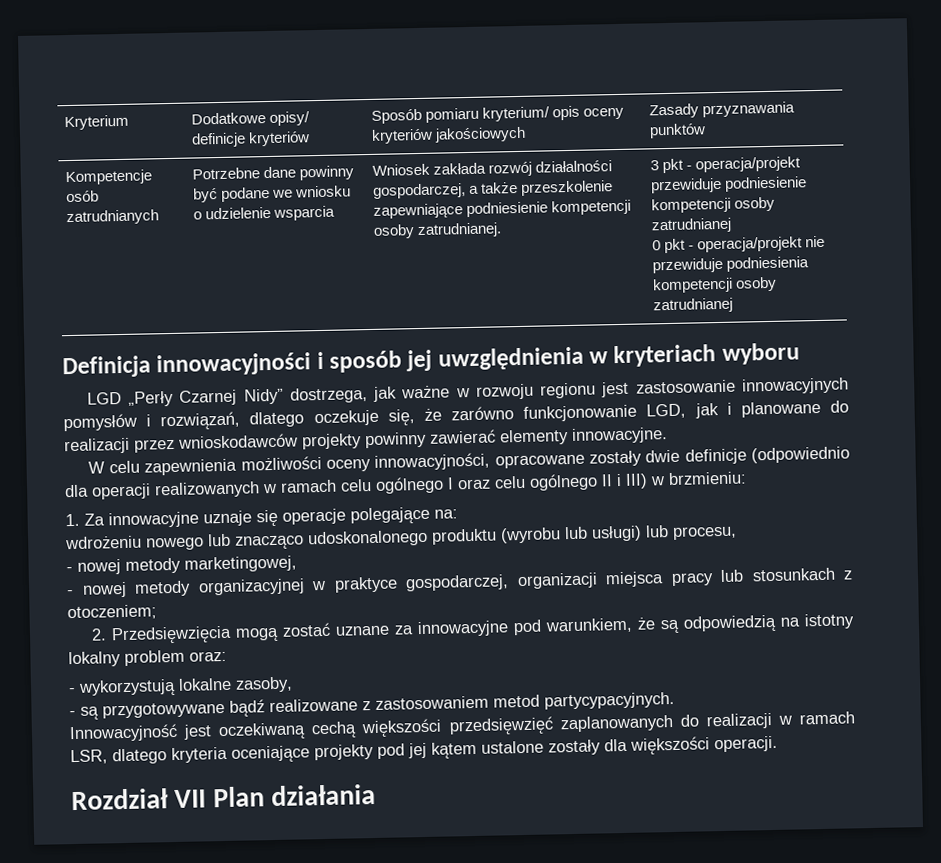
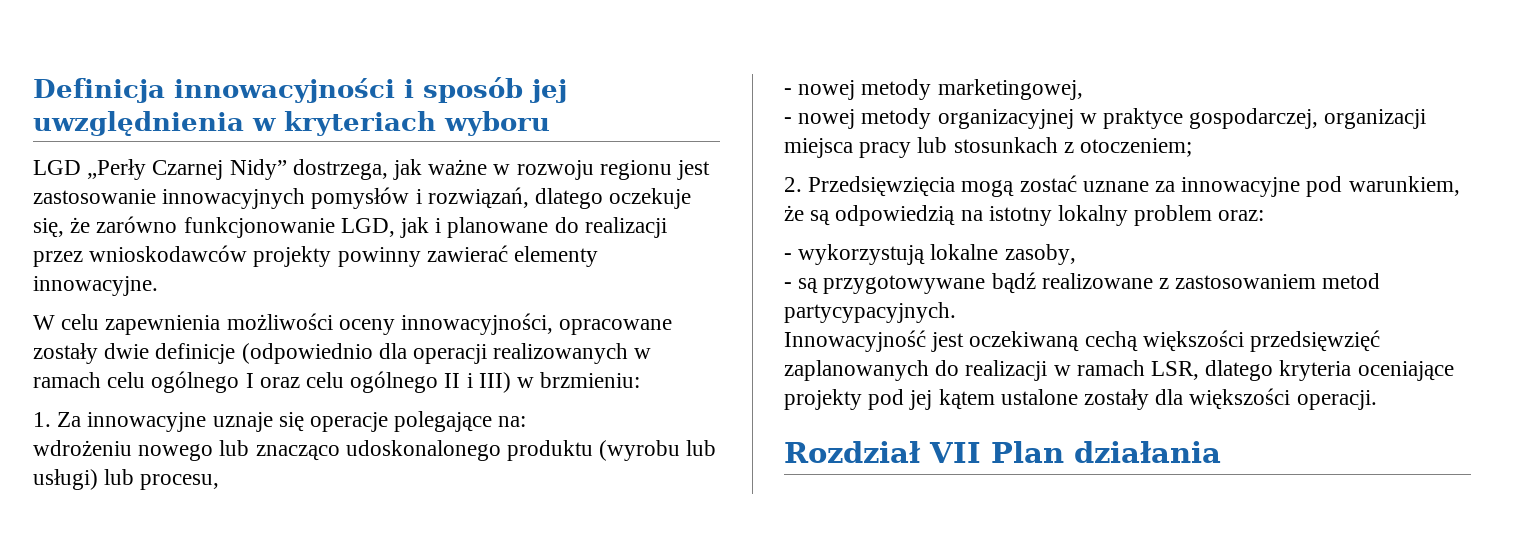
[63,114,129,131] [190,111,311,126] [190,131,311,148] [370,105,625,124] [370,126,527,144] [648,101,796,119] [648,123,706,139] [64,169,152,186] [65,190,99,203] [65,209,159,226] [191,165,355,181] [192,185,352,203] [192,205,336,221] [371,160,613,177] [372,180,614,199] [372,199,632,219] [372,222,503,239] [649,156,802,174] [649,176,808,194] [650,196,776,214] [650,217,732,234] [651,235,826,254] [651,256,810,274] [651,276,778,294] [652,297,733,314] Kryterium | Dodatkowe opisy/ definicje kryteriów | Sposób pomiaru kryterium/ opis oceny kryteriów jakościowych | Zasady przyznawania punktów // Kompetencje osób zatrudnianych | Potrzebne dane powinny być podane we wniosku o udzielenie wsparcia | Wniosek zakłada rozwój działalności gospodarczej, a także przeszkolenie zapewniające podniesienie kompetencji osoby zatrudnianej. | 3 pkt - operacja/projekt przewiduje podniesienie kompetencji osoby zatrudnianej // 0 pkt - operacja/projekt nie przewiduje podniesienia kompetencji osoby zatrudnianej // -> (33, 90) none

